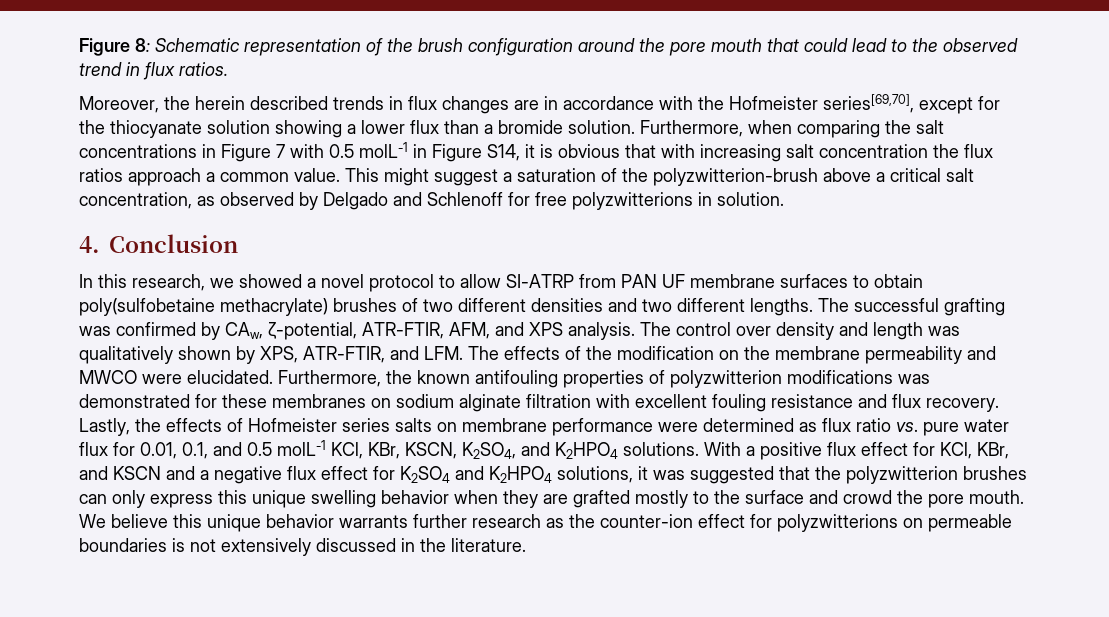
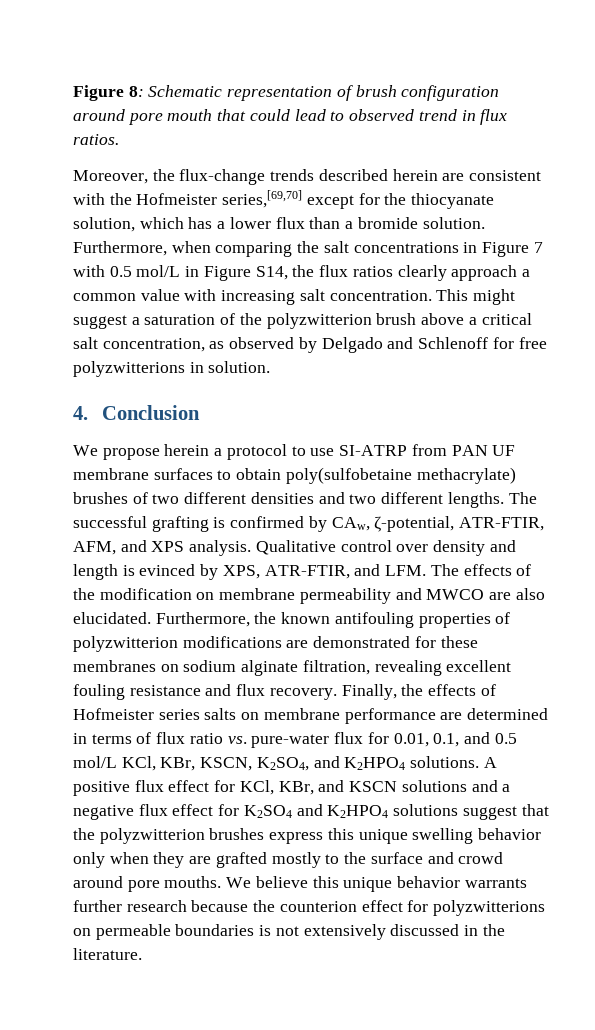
[387,38,413,52] the -> (353, 93) none
[639,38,665,52] the -> (125, 115) none
[912,38,938,52] the -> (345, 116) none
[195,96,654,114] herein described trends in flux changes are in accordance -> [179,169,542,185] flux-change trends described herein are consistent
[823,94,914,113] series[69,70], -> [222,190,303,208] series,[69,70]
[207,120,342,138] solution showing -> [73,217,213,232] solution, which has
[359,142,408,158] molL-1 -> [136,265,181,277] mol/L
[525,144,993,162] [79,168,340,186] it is obvious that with increasing salt concentration the flux ratios approach a common value. -> [292,265,530,281] [73,289,432,305] the flux ratios clearly approach a common value with increasing salt concentration.
[653,168,818,186] polyzwitterion-brush -> [266,313,417,329] polyzwitterion brush
[79,274,364,291] In this research, we showed a novel -> [73,444,223,460] We propose herein a
[460,274,501,288] allow -> [310,448,335,456] use
[79,326,111,336] was -> [213,517,226,528] is
[640,322,671,336] The -> [255,540,336,555] Qualitative
[928,326,960,336] [79,346,231,364] was qualitatively shown -> [122,564,196,576] is evinced
[744,346,770,360] the -> (215, 596) none
[142,374,182,384] were -> [489,588,545,600] are also
[898,374,930,384] was -> [286,640,309,648] are
[526,394,630,408] filtration with -> [302,660,442,676] filtration, revealing
[79,418,130,436] Lastly, -> [341,684,397,700] Finally,
[658,418,817,432] were determined as -> [440,708,549,720] [73,732,152,744] are determined in terms of
[923,419,1009,436] pure water -> [251,734,330,748] pure-water
[277,440,326,456] molL-1 -> [73,756,117,768] mol/L
[704,442,755,456] With a -> [483,757,497,768] A
(161, 473) none -> [401,780,467,792] solutions
[557,466,774,484] solutions, it was suggested -> [393,804,517,820] solutions suggest
[79,490,145,508] can only -> (265, 834) none
(449, 497) none -> [73,852,105,868] only
[897,490,1024,508] the pore mouth. -> [73,876,222,892] around pore mouths.
[546,514,693,528] as the counter-ion -> [191,900,357,912] because the counterion

